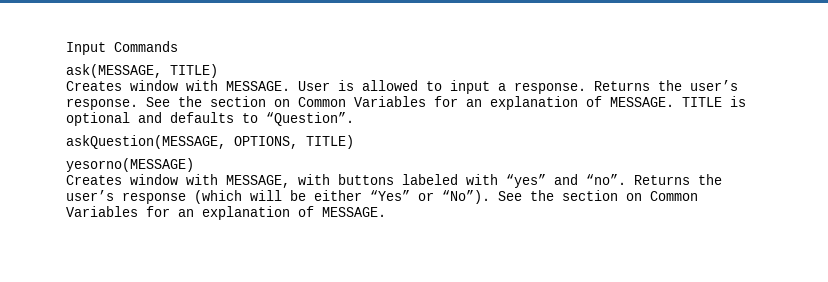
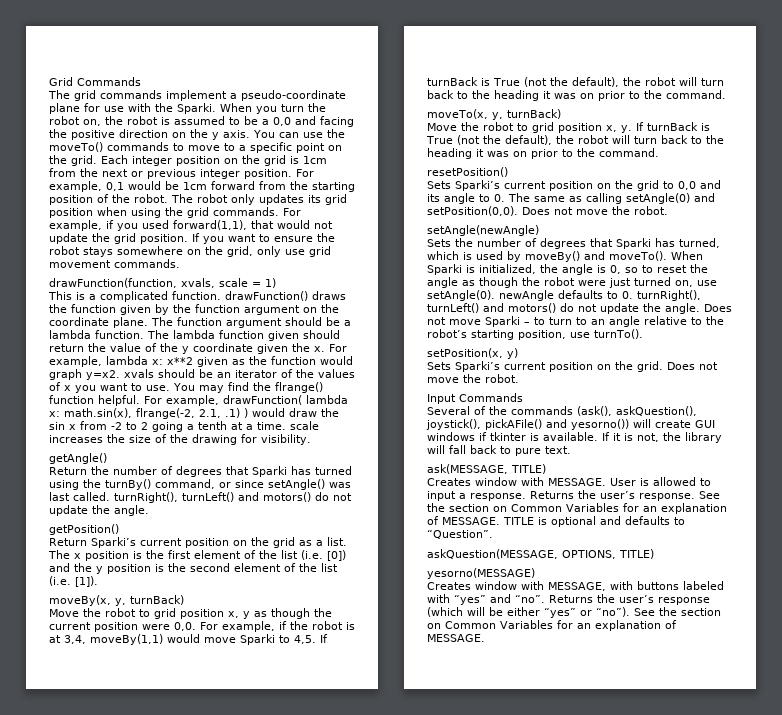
[66,41,178,55] Input Commands -> [49,77,141,86] [48,90,346,101] [49,103,326,114] [49,116,354,127] [49,129,345,140] [49,142,342,153] [49,155,327,166] [49,168,314,179] [49,181,355,192] [49,194,347,205] [49,207,301,218] [49,220,333,231] [49,233,335,244] [49,246,331,257] [49,259,180,268] [49,278,276,288] [48,291,346,302] [49,304,339,315] [49,317,351,328] [49,330,340,341] [49,343,347,354] [49,356,353,367] [49,369,355,380] [49,382,323,393] [49,395,348,406] [49,408,339,419] [49,421,319,432] [49,434,311,445] [49,453,107,464] [49,466,352,477] [49,479,351,490] [49,492,352,503] [49,505,149,516] [49,524,119,535] [49,537,347,548] [48,550,346,561] [49,563,338,574] [49,576,98,587] [49,595,184,606] [49,608,332,619] [49,621,355,632] [49,634,328,645] [427,77,724,87] [427,90,726,101] [427,109,561,120] [427,122,710,133] [426,135,724,145] [427,148,659,159] [427,167,508,177] [427,180,721,191] [427,193,715,204] [427,206,668,216] [427,225,539,236] [427,238,720,249] [427,251,703,262] [427,264,708,275] [427,277,717,288] [427,290,701,301] [427,303,732,314] [427,316,724,327] [427,329,643,340] [427,348,518,359] [427,361,718,372] [427,374,519,383] [427,393,523,404] [427,406,697,416] [426,419,715,430] [427,432,722,443] [427,445,571,456] Grid Commands // The grid commands implement a pseudo-coordinate plane for use with the Sparki. When you turn the robot on, the robot is assumed to be a 0,0 and facing the positive direction on the y axis. You can use the moveTo() commands to move to a specific point on the grid. Each integer position on the grid is 1cm from the next or previous integer position. For example, 0,1 would be 1cm forward from the starting position of the robot. The robot only updates its grid position when using the grid commands. For example, if you used forward(1,1), that would not update the grid position. If you want to ensure the robot stays somewhere on the grid, only use grid movement commands. // drawFunction(function, xvals, scale = 1) // This is a complicated function. drawFunction() draws the function given by the function argument on the coordinate plane. The function argument should be a lambda function. The lambda function given should return the value of the y coordinate given the x. For example, lambda x: x**2 given as the function would graph y=x2. xvals should be an iterator of the values of x you want to use. You may find the flrange() function helpful. For example, drawFunction( lambda x: math.sin(x), flrange(-2, 2.1, .1) ) would draw the sin x from -2 to 2 going a tenth at a time. scale increases the size of the drawing for visibility. // getAngle() // Return the number of degrees that Sparki has turned using the turnBy() command, or since setAngle() was last called. turnRight(), turnLeft() and motors() do not update the angle. // getPosition() // Return Sparki’s current position on the grid as a list. The x position is the first element of the list (i.e. [0]) and the y position is the second element of the list (i.e. [1]). // moveBy(x, y, turnBack) // Move the robot to grid position x, y as though the current position were 0,0. For example, if the robot is at 3,4, moveBy(1,1) would move Sparki to 4,5. If turnBack is True (not the default), the robot will turn back to the heading it was on prior to the command. // moveTo(x, y, turnBack) // Move the robot to grid position x, y. If turnBack is True (not the default), the robot will turn back to the heading it was on prior to the command. // resetPosition() // Sets Sparki’s current position on the grid to 0,0 and its angle to 0. The same as calling setAngle(0) and setPosition(0,0). Does not move the robot. // setAngle(newAngle) // Sets the number of degrees that Sparki has turned, which is used by moveBy() and moveTo(). When Sparki is initialized, the angle is 0, so to reset the angle as though the robot were just turned on, use setAngle(0). newAngle defaults to 0. turnRight(), turnLeft() and motors() do not update the angle. Does not move Sparki – to turn to an angle relative to the robot’s starting position, use turnTo(). // setPosition(x, y) // Sets Sparki’s current position on the grid. Does not move the robot. // Input Commands // Several of the commands (ask(), askQuestion(), joystick(), pickAFile() and yesorno()) will create GUI windows if tkinter is available. If it is not, the library will fall back to pure text.
[370,190,490,204] “Yes” or “No”). -> [544,607,630,618] “yes” or “no”).

